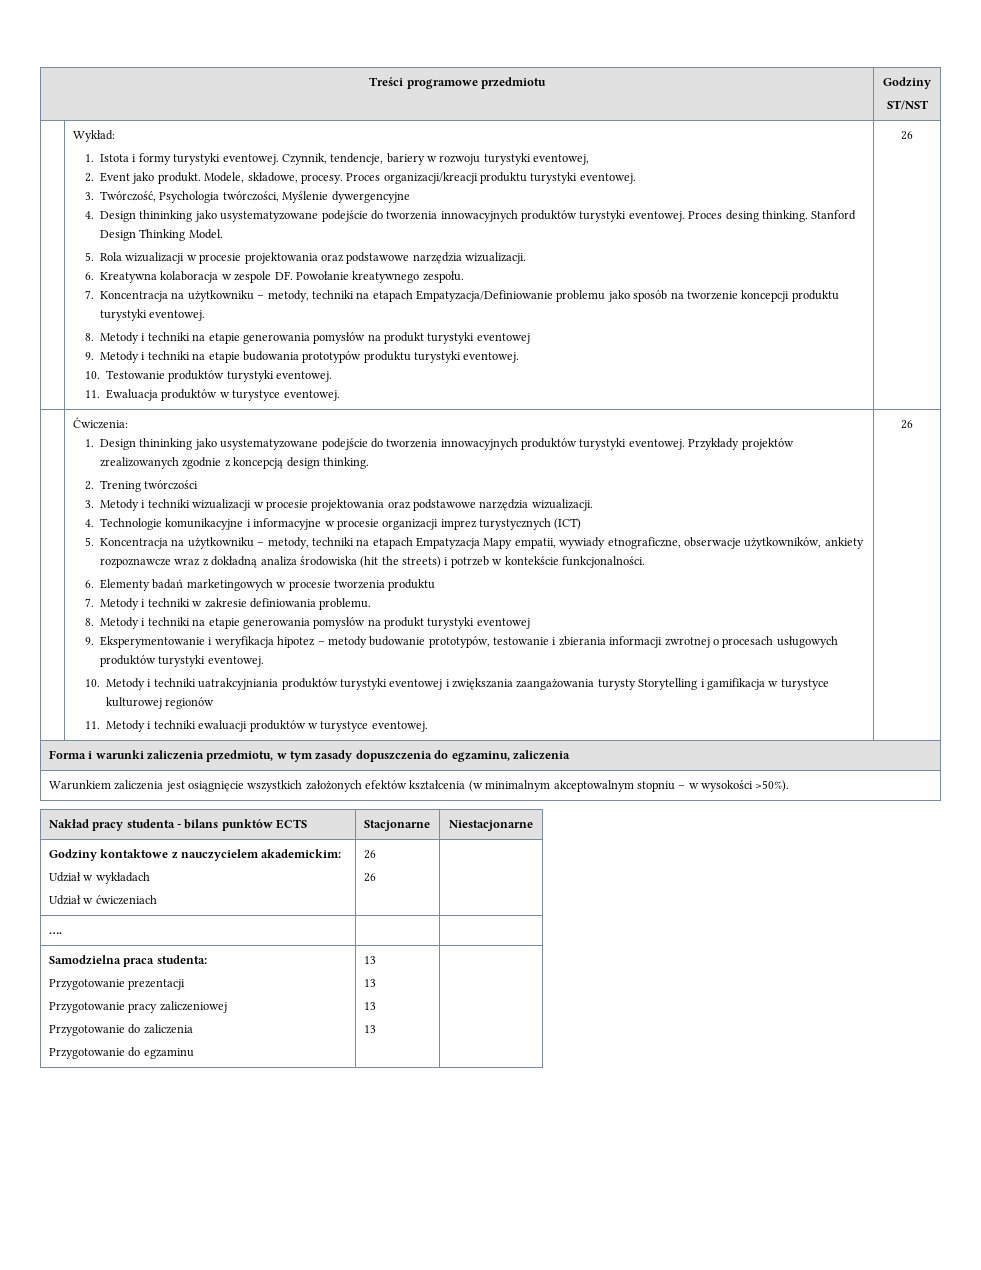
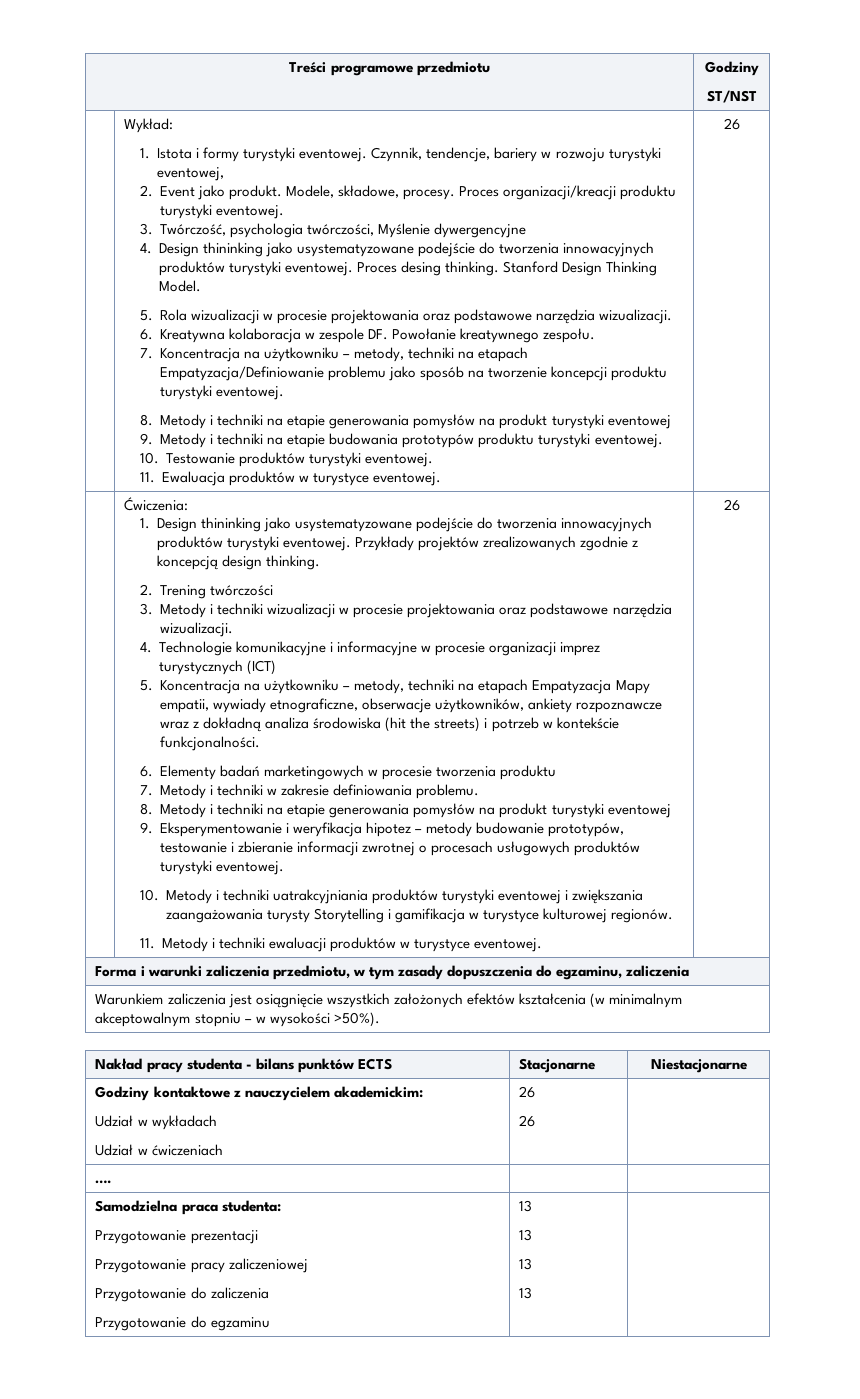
[159,191,220,203] Psychologia -> [230,223,304,238] psychologia
[558,636,606,646] zbierania -> [238,841,294,853] zbieranie
[165,697,215,709] regionów -> [611,909,674,923] regionów.

